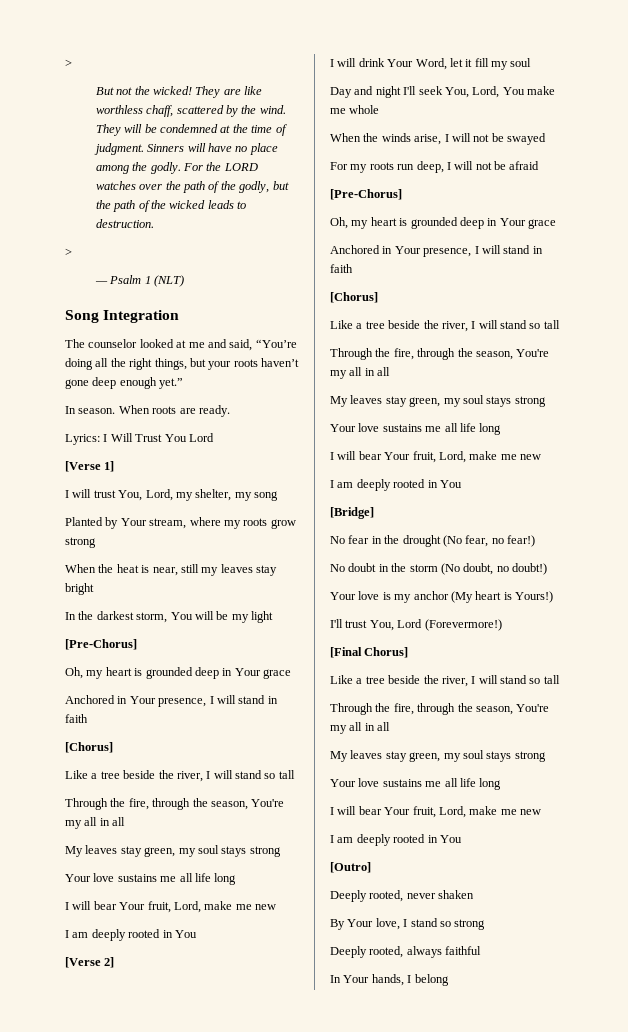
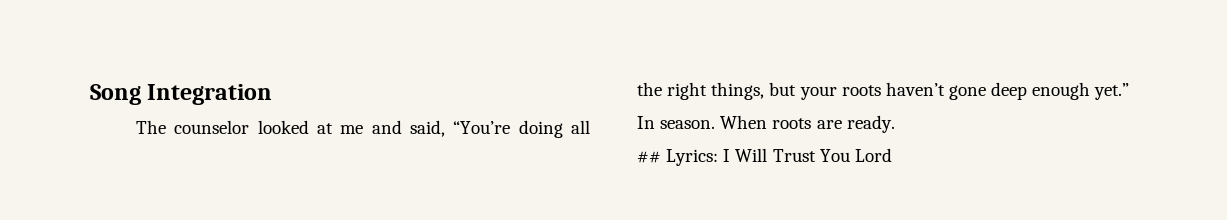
[65,59,72,67] [95,86,263,98] [95,105,286,117] [95,124,287,136] [93,143,278,155] [95,162,258,174] [95,181,289,193] [95,200,247,212] [95,219,154,228] [65,248,72,256] [94,275,185,287] > // But not the wicked! They are like worthless chaff, scattered by the wind. They will be condemned at the time of judgment. Sinners will have no place among the godly. For the LORD watches over the path of the godly, but the path of the wicked leads to destruction. // > // — Psalm 1 (NLT) // -> (90, 94) none
(230, 411) none -> [637,151,661,163] ##
[65,461,115,472] [65,489,278,501] [65,517,296,529] [65,537,96,548] [65,564,277,576] [65,583,94,595] [65,611,273,623] [65,639,137,650] [65,667,291,679] [65,695,278,707] [65,714,88,723] [65,742,113,753] [65,770,295,782] [65,798,285,810] [65,817,126,829] [65,845,281,857] [65,873,237,885] [65,901,276,913] [65,929,197,941] [65,957,115,968] [330,58,532,70] [330,86,555,98] [330,105,380,114] [330,133,546,145] [330,161,540,173] [330,189,402,200] [330,217,556,229] [330,245,543,257] [330,264,353,273] [330,292,378,303] [330,320,560,332] [330,348,550,360] [330,367,391,379] [330,395,546,407] [330,423,502,435] [330,451,541,463] [330,479,462,491] [330,507,374,519] [330,535,535,547] [330,563,547,575] [330,591,553,603] [330,619,502,631] [330,647,409,658] [330,675,560,687] [330,703,550,715] [330,722,391,734] [330,750,546,762] [330,778,502,790] [330,806,541,818] [330,834,462,846] [330,862,371,873] [330,890,475,902] [330,918,486,930] [330,946,482,958] [330,974,449,986] // [Verse 1] // I will trust You, Lord, my shelter, my song // Planted by Your stream, where my roots grow strong // When the heat is near, still my leaves stay bright // In the darkest storm, You will be my light // [Pre-Chorus] // Oh, my heart is grounded deep in Your grace // Anchored in Your presence, I will stand in faith // [Chorus] // Like a tree beside the river, I will stand so tall // Through the fire, through the season, You're my all in all // My leaves stay green, my soul stays strong // Your love sustains me all life long // I will bear Your fruit, Lord, make me new // I am deeply rooted in You // [Verse 2] // I will drink Your Word, let it fill my soul // Day and night I'll seek You, Lord, You make me whole // When the winds arise, I will not be swayed // For my roots run deep, I will not be afraid // [Pre-Chorus] // Oh, my heart is grounded deep in Your grace // Anchored in Your presence, I will stand in faith // [Chorus] // Like a tree beside the river, I will stand so tall // Through the fire, through the season, You're my all in all // My leaves stay green, my soul stays strong // Your love sustains me all life long // I will bear Your fruit, Lord, make me new // I am deeply rooted in You // [Bridge] // No fear in the drought (No fear, no fear!) // No doubt in the storm (No doubt, no doubt!) // Your love is my anchor (My heart is Yours!) // I'll trust You, Lord (Forevermore!) // [Final Chorus] // Like a tree beside the river, I will stand so tall // Through the fire, through the season, You're my all in all // My leaves stay green, my soul stays strong // Your love sustains me all life long // I will bear Your fruit, Lord, make me new // I am deeply rooted in You // [Outro] // Deeply rooted, never shaken // By Your love, I stand so strong // Deeply rooted, always faithful // In Your hands, I belong -> (892, 155) none

